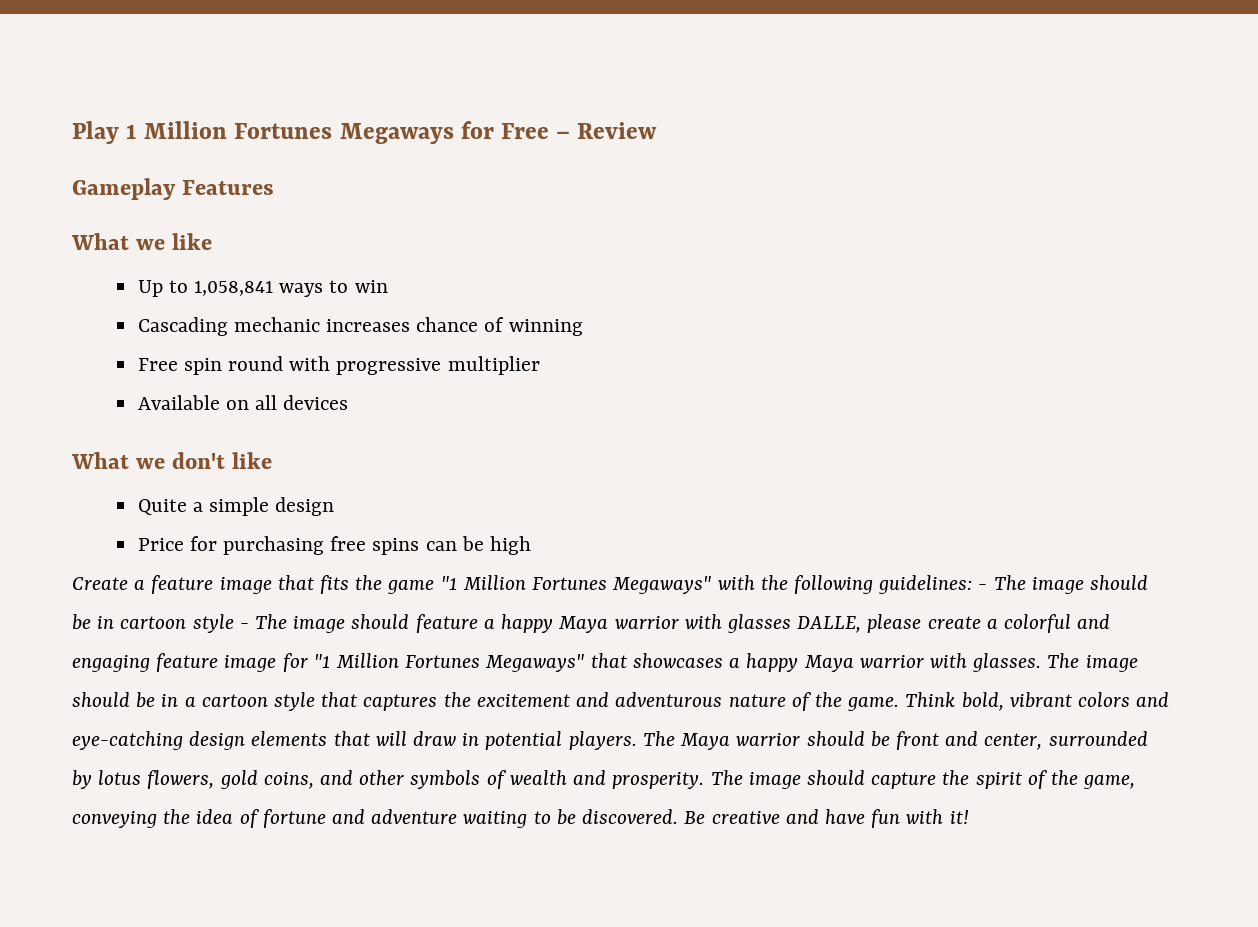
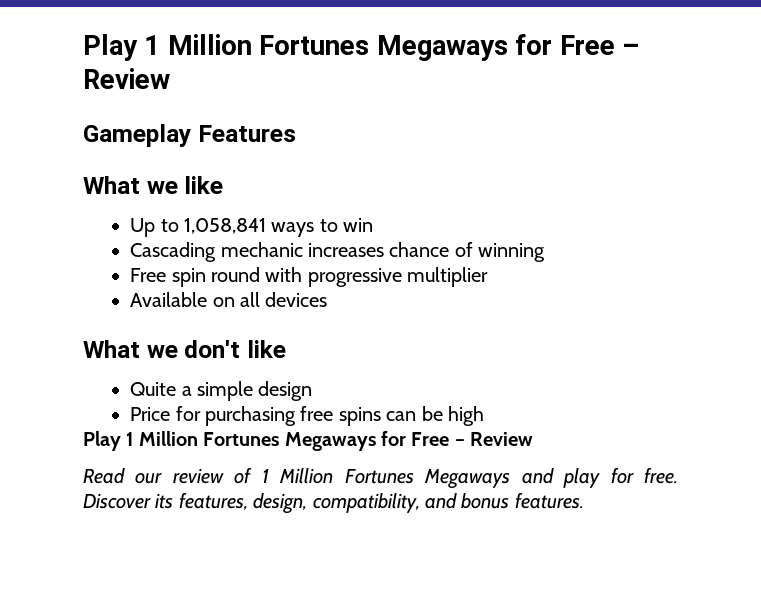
[72,575,1148,594] [72,614,1111,633] [72,653,1138,672] [72,692,1170,711] [72,731,1148,750] [72,770,1136,789] [72,809,969,828] Create a feature image that fits the game "1 Million Fortunes Megaways" with the following guidelines: - The image should be in cartoon style - The image should feature a happy Maya warrior with glasses DALLE, please create a colorful and engaging feature image for "1 Million Fortunes Megaways" that showcases a happy Maya warrior with glasses. The image should be in a cartoon style that captures the excitement and adventurous nature of the game. Think bold, vibrant colors and eye-catching design elements that will draw in potential players. The Maya warrior should be front and center, surrounded by lotus flowers, gold coins, and other symbols of wealth and prosperity. The image should capture the spirit of the game, conveying the idea of fortune and adventure waiting to be discovered. Be creative and have fun with it! -> [83,431,534,451] [83,468,678,489] [83,493,584,514] Play 1 Million Fortunes Megaways for Free – Review // Read our review of 1 Million Fortunes Megaways and play for free. Discover its features, design, compatibility, and bonus features.

